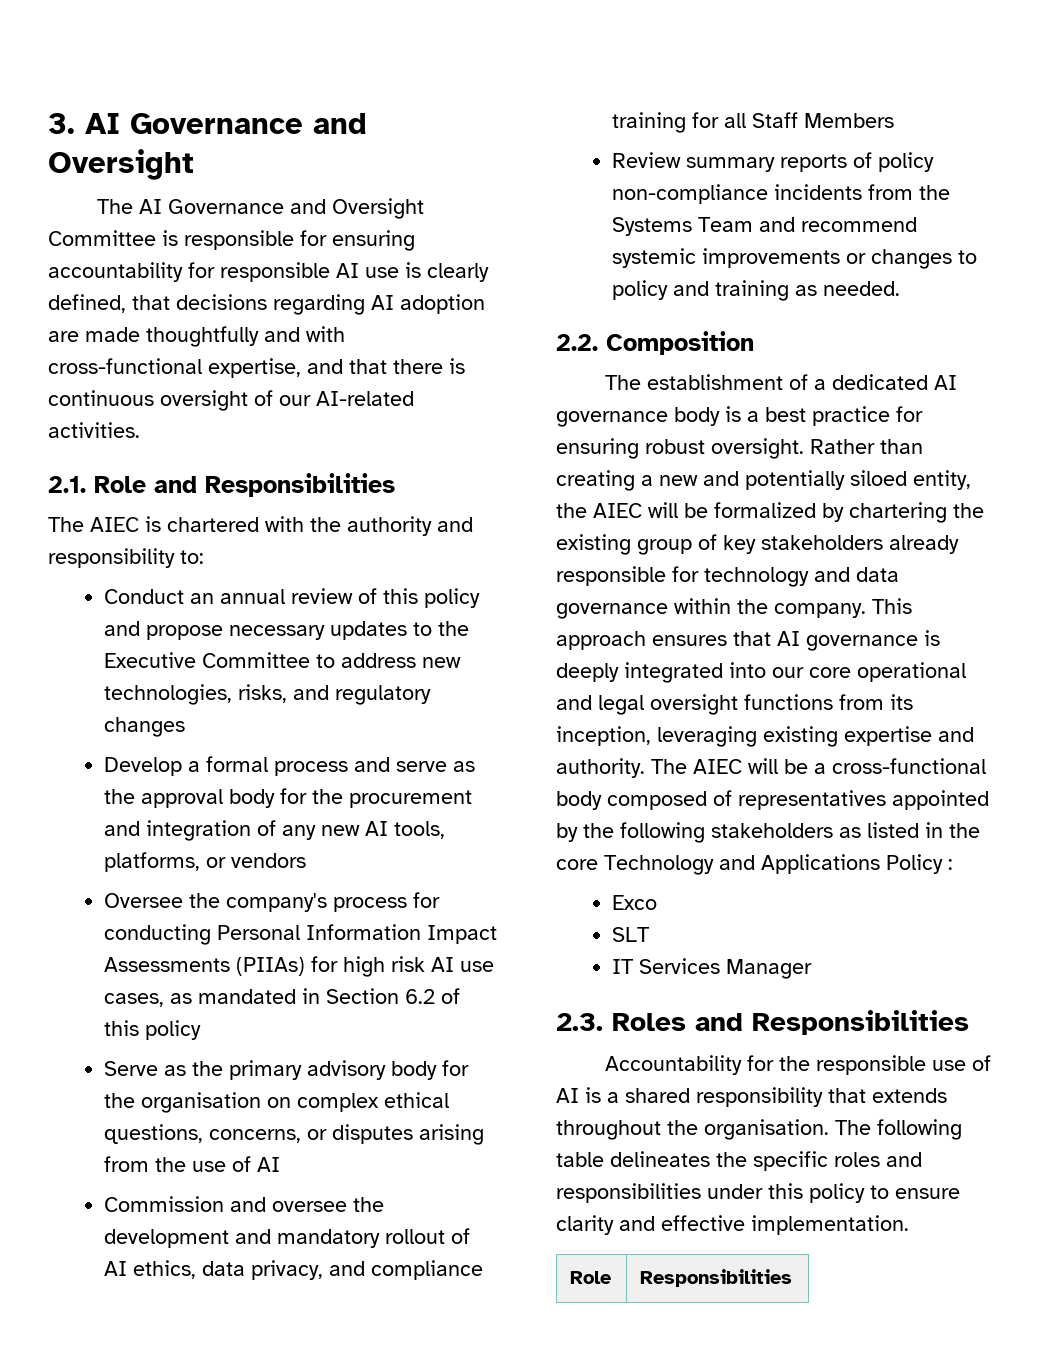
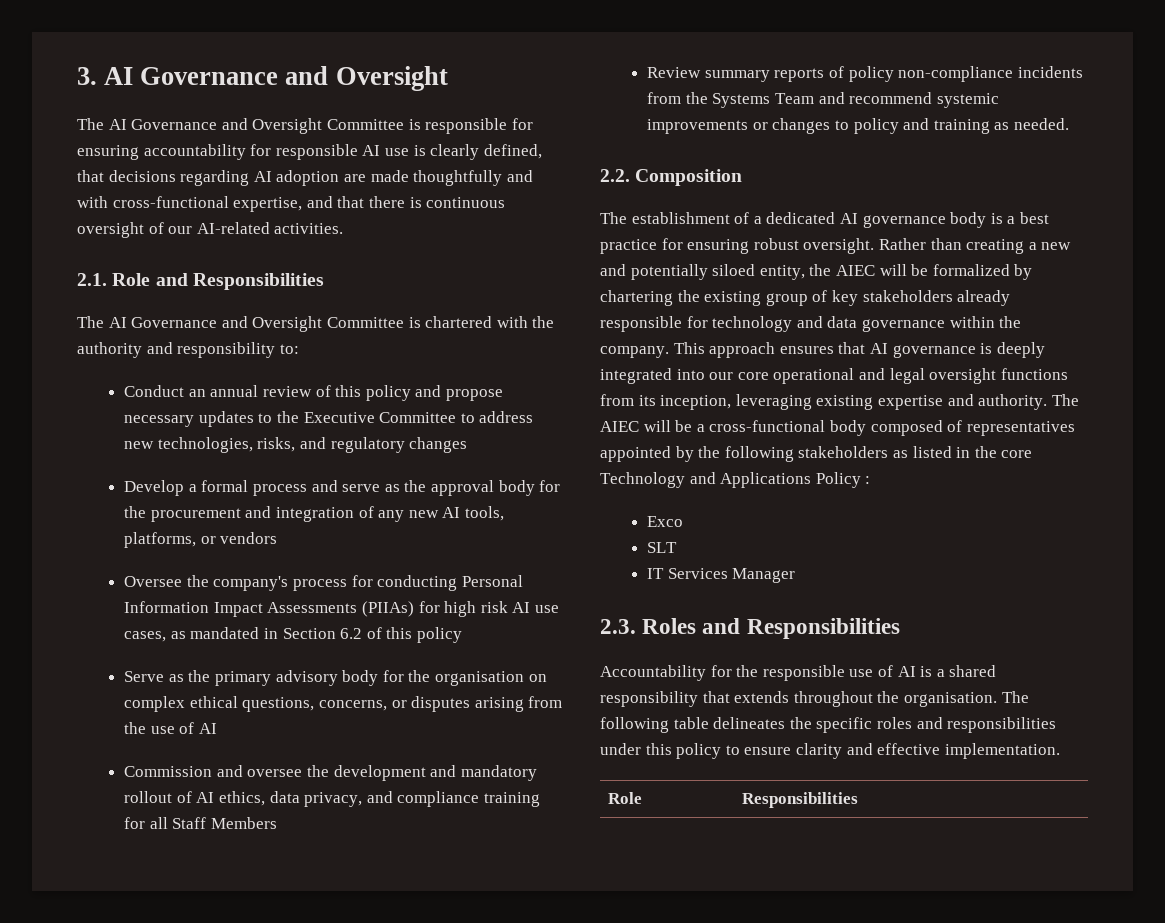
[90,517,139,532] AIEC -> [108,316,404,332] AI Governance and Oversight Committee

